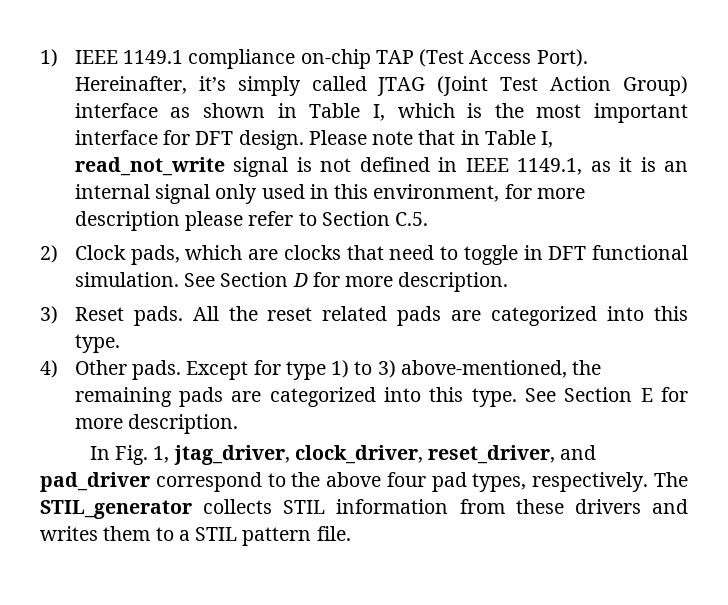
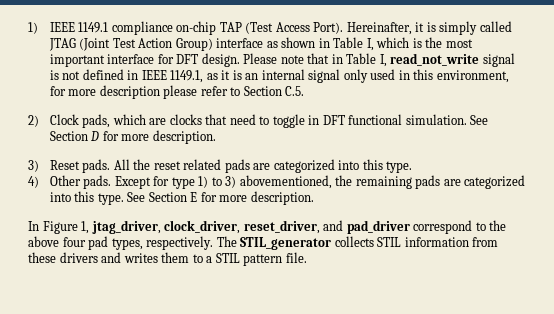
[198,76,226,91] it’s -> [415,22,436,32] it is
[400,360,567,378] above-mentioned, -> [239,175,332,189] abovementioned,
[115,445,149,465] Fig. -> [42,221,78,234] Figure

